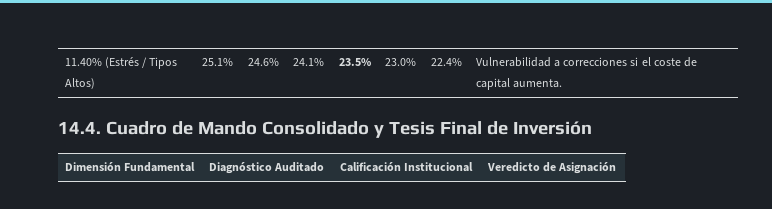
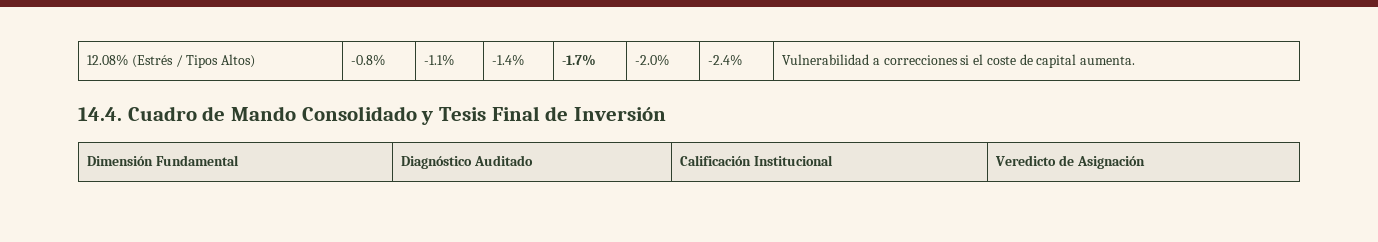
[64,58,102,66] 11.40% -> [87,54,129,66] 12.08%
[201,58,233,66] [247,58,279,66] [292,58,324,66] [338,58,371,66] [384,58,416,66] [430,58,462,66] 25.1% | 24.6% | 24.1% | 23.5% | 23.0% | 22.4% -> [351,54,386,66] [424,54,455,66] [492,54,525,66] [562,54,597,66] [635,54,670,66] [708,54,743,66] -0.8% | -1.1% | -1.4% | -1.7% | -2.0% | -2.4%

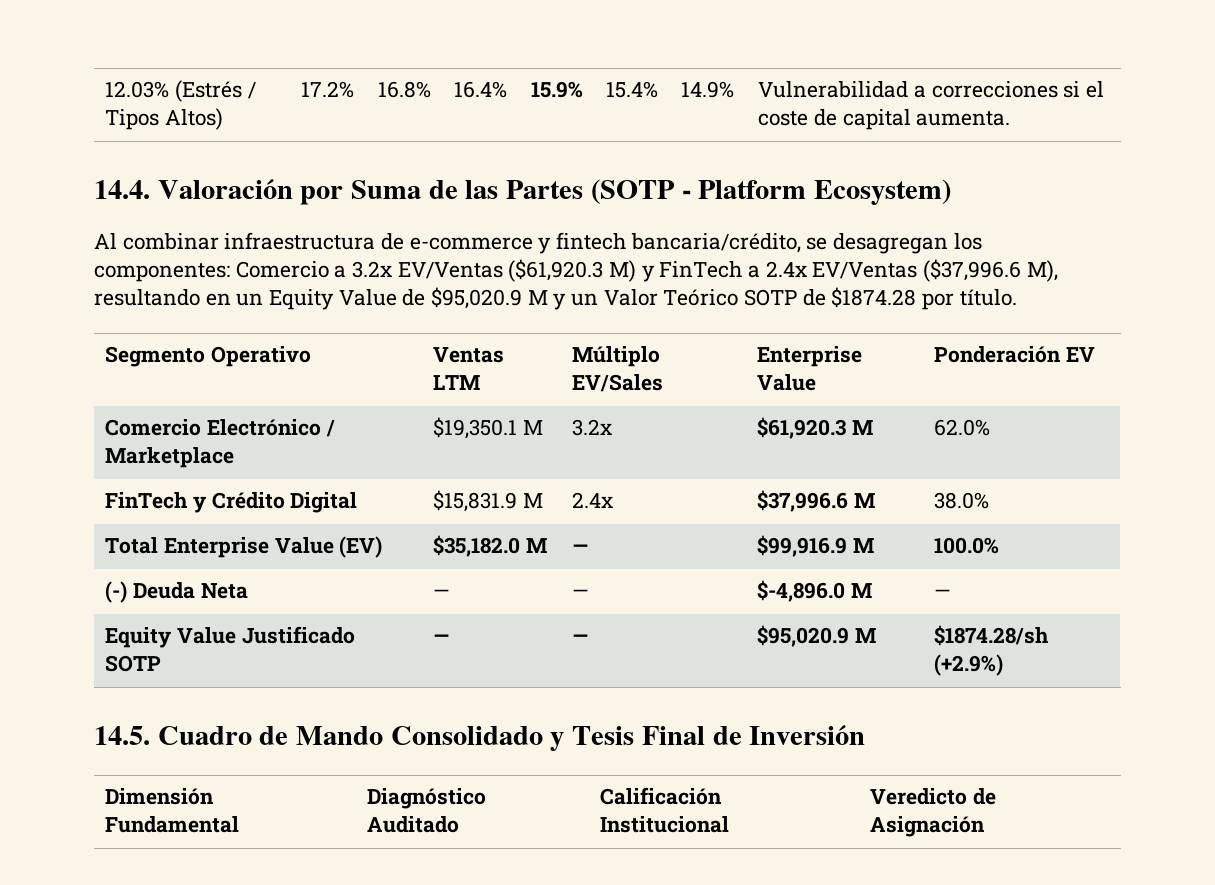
[87,54,129,66] 12.08% -> [105,81,170,98] 12.03%
[351,54,386,66] [424,54,455,66] [492,54,525,66] [562,54,597,66] [635,54,670,66] [708,54,743,66] -0.8% | -1.1% | -1.4% | -1.7% | -2.0% | -2.4% -> [301,81,355,98] [378,81,432,98] [454,81,508,98] [531,81,584,98] [606,81,659,98] [681,81,735,98] 17.2% | 16.8% | 16.4% | 15.9% | 15.4% | 14.9%
(122, 114) none -> [157,179,951,205] [94,232,982,254] [94,259,1058,282] [94,287,1017,310] [105,346,311,367] [433,347,505,363] [433,375,481,390] [572,346,661,367] [572,374,664,392] [757,346,863,367] [757,374,817,391] [934,346,1095,363] [105,419,335,437] [105,447,235,468] [433,417,543,439] [572,419,613,436] [757,417,873,439] [934,419,991,436] [105,492,358,513] [433,490,543,512] [572,492,614,508] [757,490,875,512] [934,492,990,509] [105,536,383,558] [433,535,547,557] [572,544,589,553] [757,535,874,557] [934,537,1000,554] [105,581,248,603] [433,589,451,598] [572,589,590,598] [757,580,872,602] [934,589,952,598] [105,626,355,648] [105,655,162,672] [433,634,450,643] [572,634,589,643] [757,625,876,647] [934,625,1050,646] [934,654,1004,676] [94,726,150,745] Valoración por Suma de las Partes (SOTP - Platform Ecosystem) // Al combinar infraestructura de e-commerce y fintech bancaria/crédito, se desagregan los componentes: Comercio a 3.2x EV/Ventas ($61,920.3 M) y FinTech a 2.4x EV/Ventas ($37,996.6 M), resultando en un Equity Value de $95,020.9 M y un Valor Teórico SOTP de $1874.28 por título. // Segmento Operativo | Ventas LTM | Múltiplo EV/Sales | Enterprise Value | Ponderación EV // Comercio Electrónico / Marketplace | $19,350.1 M | 3.2x | $61,920.3 M | 62.0% // FinTech y Crédito Digital | $15,831.9 M | 2.4x | $37,996.6 M | 38.0% // Total Enterprise Value (EV) | $35,182.0 M | — | $99,916.9 M | 100.0% // (-) Deuda Neta | — | — | $-4,896.0 M | — // Equity Value Justificado SOTP | — | — | $95,020.9 M | $1874.28/sh (+2.9%) // 14.5.

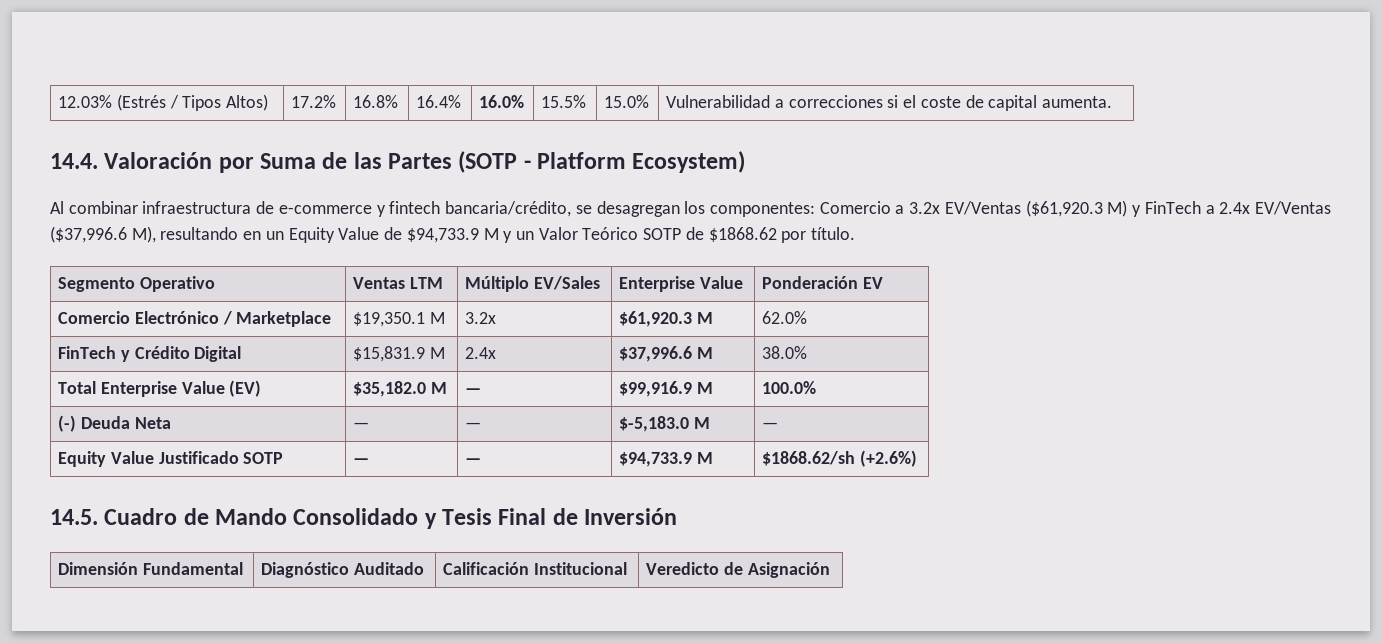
[531,81,584,98] [606,81,659,98] [681,81,735,98] 15.9% | 15.4% | 14.9% -> [479,95,525,108] [541,95,587,108] [604,95,650,108] 16.0% | 15.5% | 15.0%
[431,287,523,309] $95,020.9 -> [406,228,479,243] $94,733.9
[831,287,917,308] $1874.28 -> [708,227,777,242] $1868.62
[757,580,846,602] $-4,896.0 -> [619,416,690,432] $-5,183.0
[757,625,876,647] [934,625,1050,646] [934,654,1004,676] $95,020.9 M | $1874.28/sh (+2.9%) -> [619,452,714,467] [762,450,918,467] $94,733.9 M | $1868.62/sh (+2.6%)

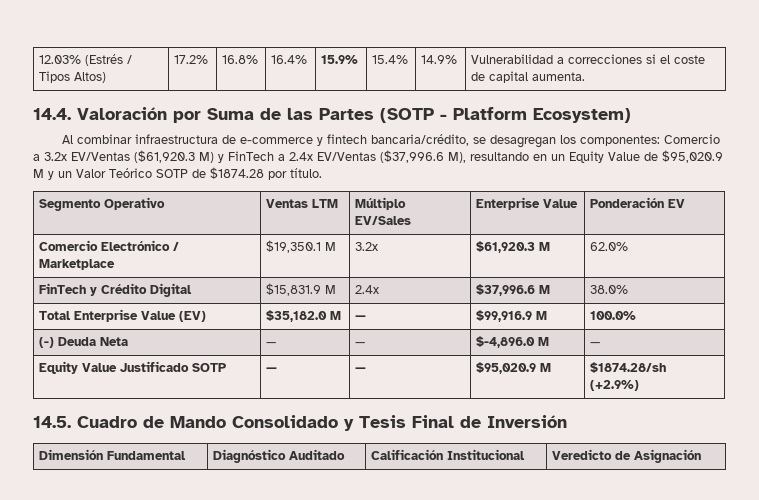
[479,95,525,108] [541,95,587,108] [604,95,650,108] 16.0% | 15.5% | 15.0% -> [321,55,359,64] [372,55,409,64] [421,55,458,64] 15.9% | 15.4% | 14.9%
[406,228,479,243] $94,733.9 -> [662,150,723,163] $95,020.9
[708,227,777,242] $1868.62 -> [210,167,264,179] $1874.28
[619,416,690,432] $-5,183.0 -> [476,336,536,348] $-4,896.0
[619,452,714,467] [762,450,918,467] $94,733.9 M | $1868.62/sh (+2.6%) -> [476,362,552,374] [590,362,667,373] [590,380,640,391] $95,020.9 M | $1874.28/sh (+2.9%)

